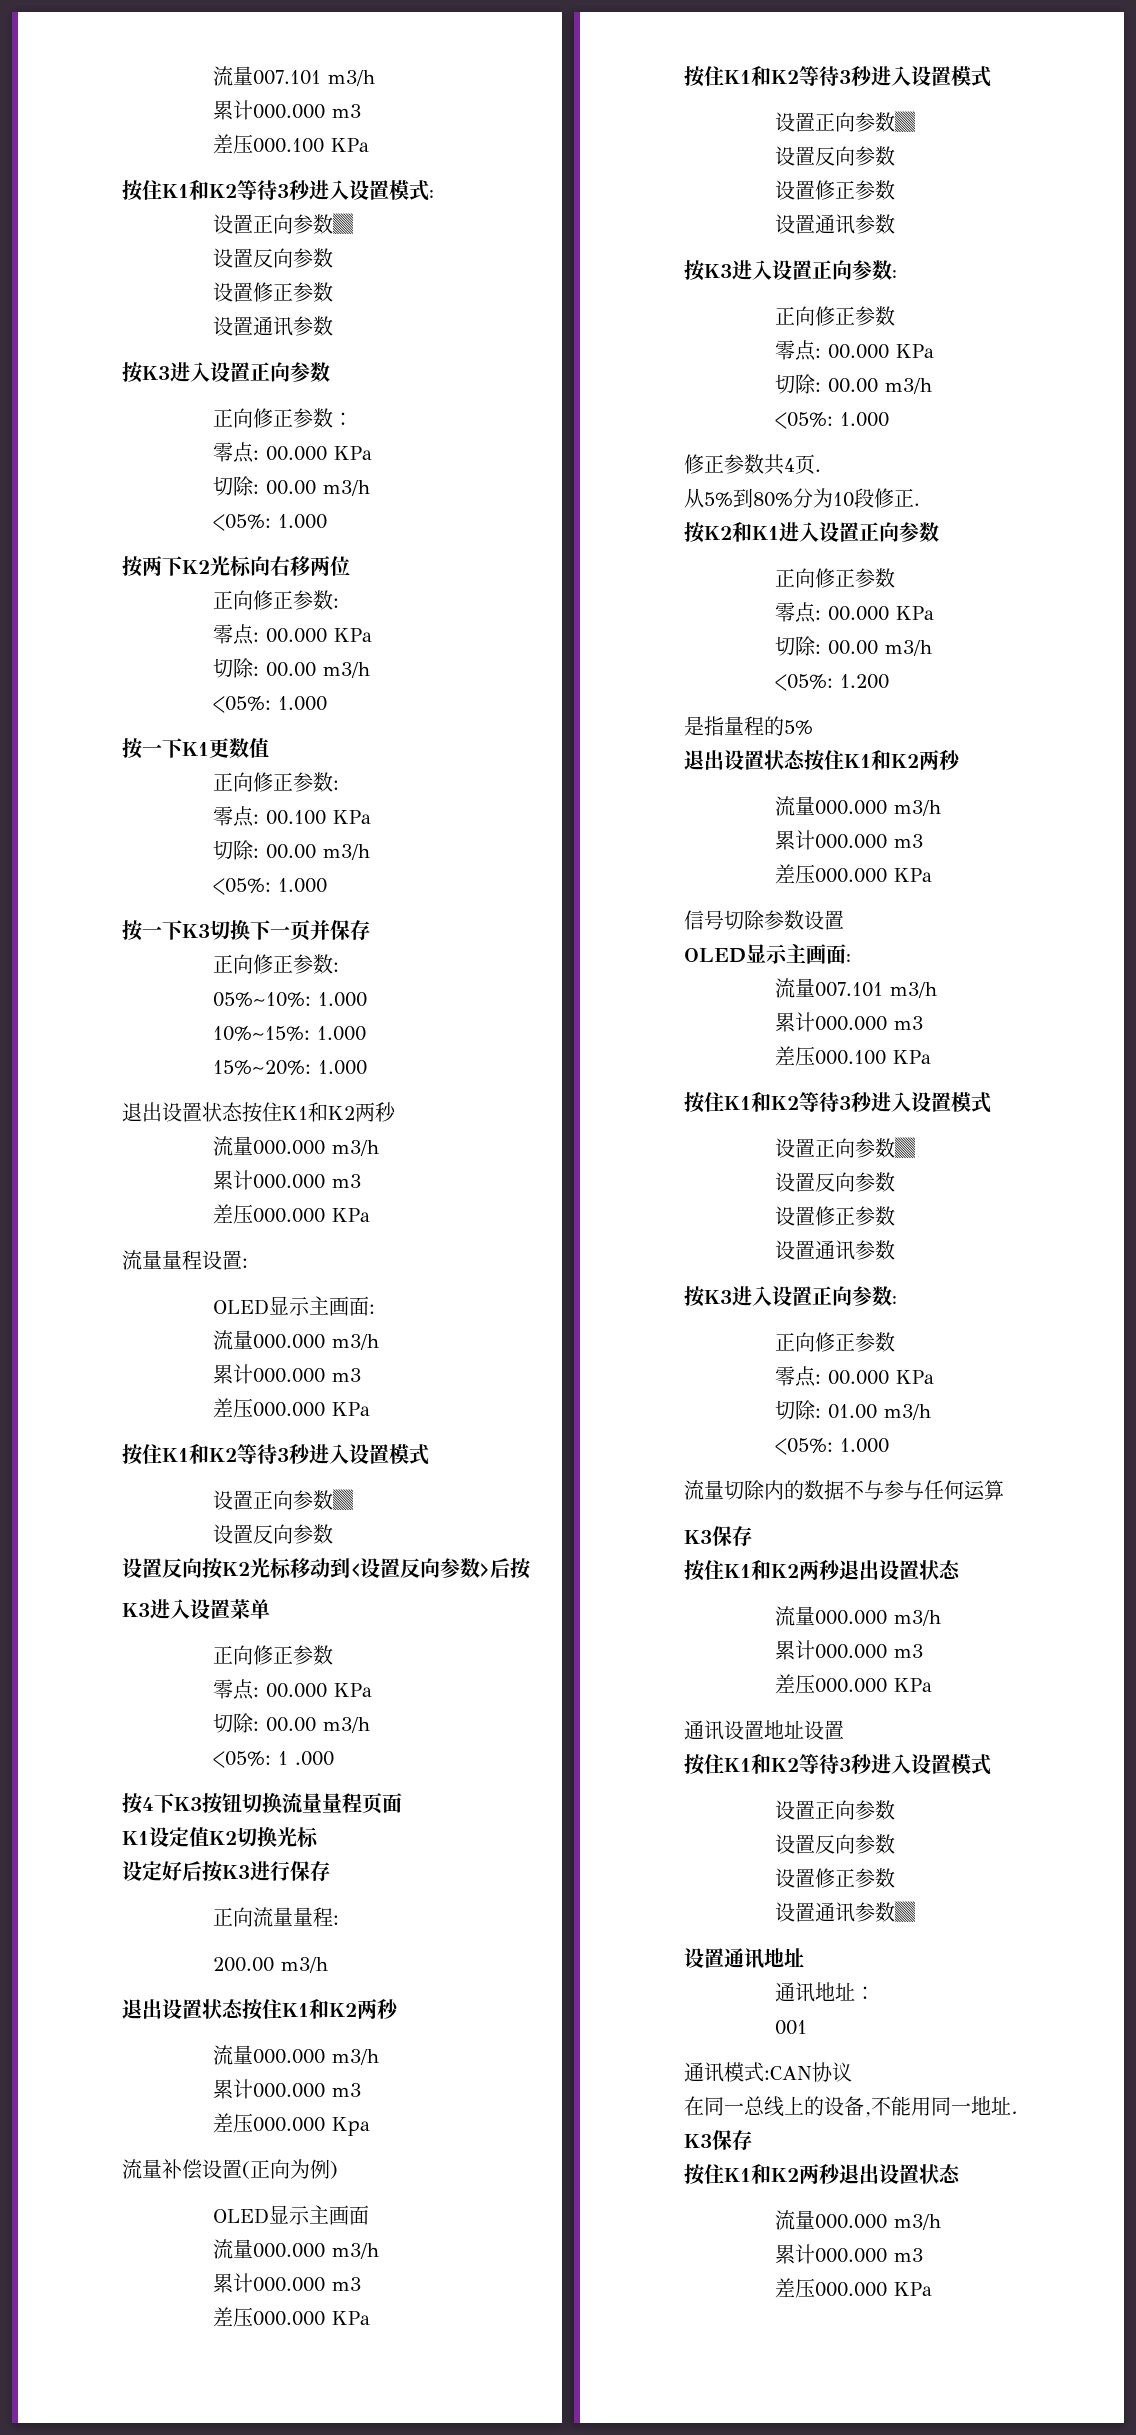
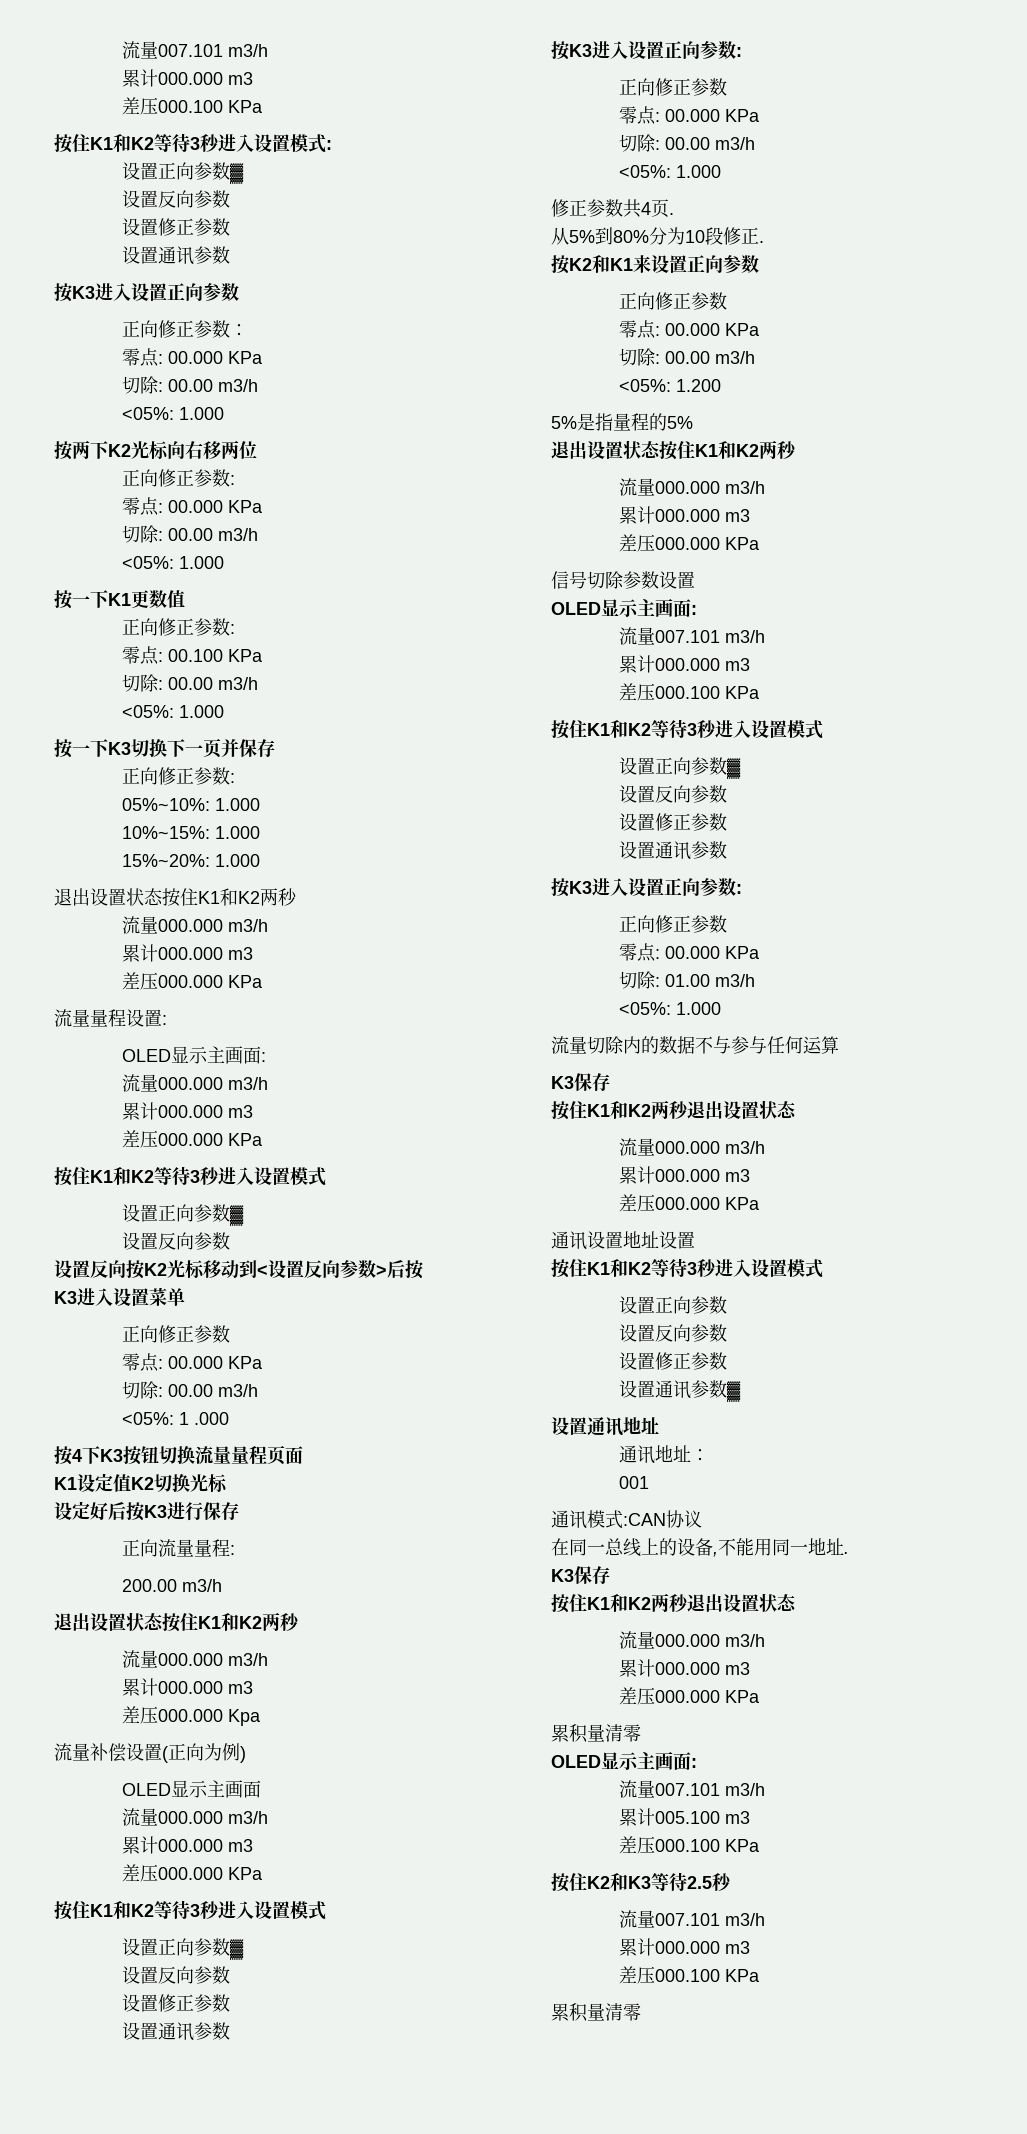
[778,522,819,542] 进入 -> [632,255,651,273] 来
(890, 681) none -> [550,416,577,429] 5%
(933, 2289) none -> [550,1724,641,1743] [550,1752,697,1770] [618,1780,765,1798] [618,1808,750,1826] [618,1836,760,1854] [550,1872,732,1892] [618,1910,765,1928] [618,1938,750,1956] [618,1966,760,1984] [550,2003,641,2022] // 累积量清零 // OLED显示主画面: // 流量007.101 m3/h // 累计005.100 m3 // 差压000.100 KPa // 按住K2和K3等待2.5秒 // 流量007.101 m3/h // 累计000.000 m3 // 差压000.100 KPa // 累积量清零

